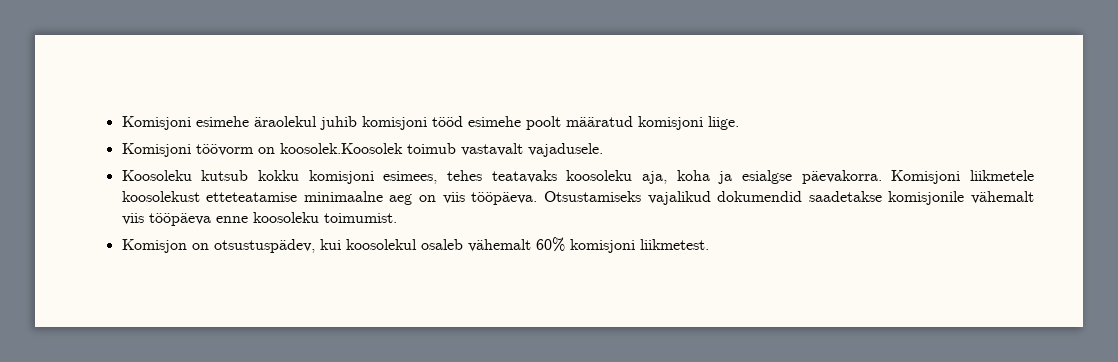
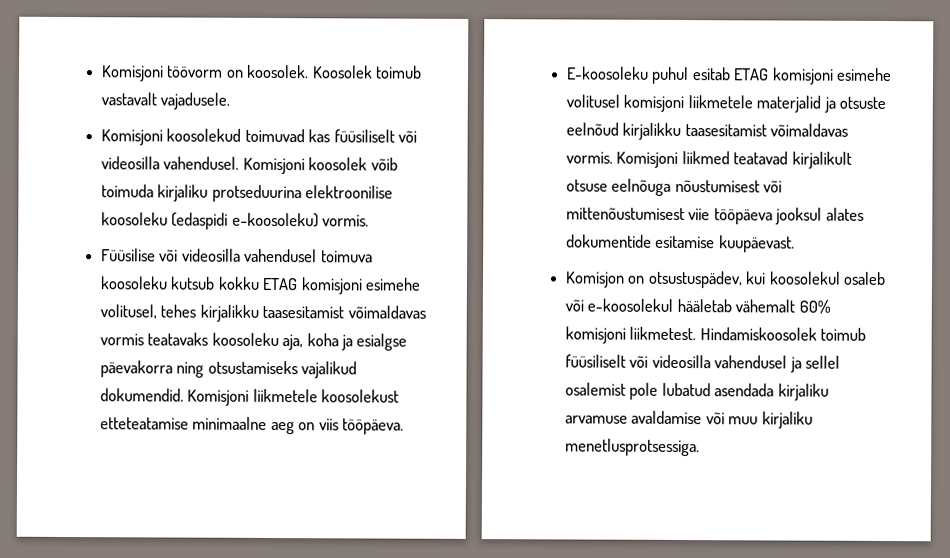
[121,116,739,130] [121,143,603,157] [121,170,482,184] Komisjoni esimehe äraolekul juhib komisjoni tööd esimehe poolt määratud komisjoni liige. // Komisjoni töövorm on koosolek.Koosolek toimub vastavalt vajadusele. // Koosoleku kutsub kokku komisjoni esimees, tehes -> [100,64,422,82] [100,92,231,110] [100,128,417,146] [100,156,398,175] [100,184,394,203] [100,212,370,230] [100,248,373,263] [99,276,421,295] [99,304,426,322] [99,333,144,346] Komisjoni töövorm on koosolek. Koosolek toimub vastavalt vajadusele. // Komisjoni koosolekud toimuvad kas füüsiliselt või videosilla vahendusel. Komisjoni koosolek võib toimuda kirjaliku protseduurina elektroonilise koosoleku (edaspidi e-koosoleku) vormis. // Füüsilise või videosilla vahendusel toimuva koosoleku kutsub kokku ETAG komisjoni esimehe volitusel, tehes kirjalikku taasesitamist võimaldavas vormis
[801,170,882,184] päevakorra. -> [99,360,358,379] [99,388,184,402] päevakorra ning otsustamiseks vajalikud dokumendid.
[543,191,1034,205] [121,212,397,226] Otsustamiseks vajalikud dokumendid saadetakse komisjonile vähemalt viis tööpäeva enne koosoleku toimumist. -> [565,66,892,85] [565,94,886,113] [565,122,849,141] [565,151,852,169] [565,178,783,196] [565,207,864,225] [565,234,795,253] // E-koosoleku puhul esitab ETAG komisjoni esimehe volitusel komisjoni liikmetele materjalid ja otsuste eelnõud kirjalikku taasesitamist võimaldavas vormis. Komisjoni liikmed teatavad kirjalikult otsuse eelnõuga nõustumisest või mittenõustumisest viie tööpäeva jooksul alates dokumentide esitamise kuupäevast.
(463, 244) none -> [564,298,732,313] või e-koosolekul hääletab
(709, 244) none -> [699,327,867,341] [564,354,840,373] [564,382,829,401] [564,410,813,429] [564,438,700,457] Hindamiskoosolek toimub füüsiliselt või videosilla vahendusel ja sellel osalemist pole lubatud asendada kirjaliku arvamuse avaldamise või muu kirjaliku menetlusprotsessiga.

